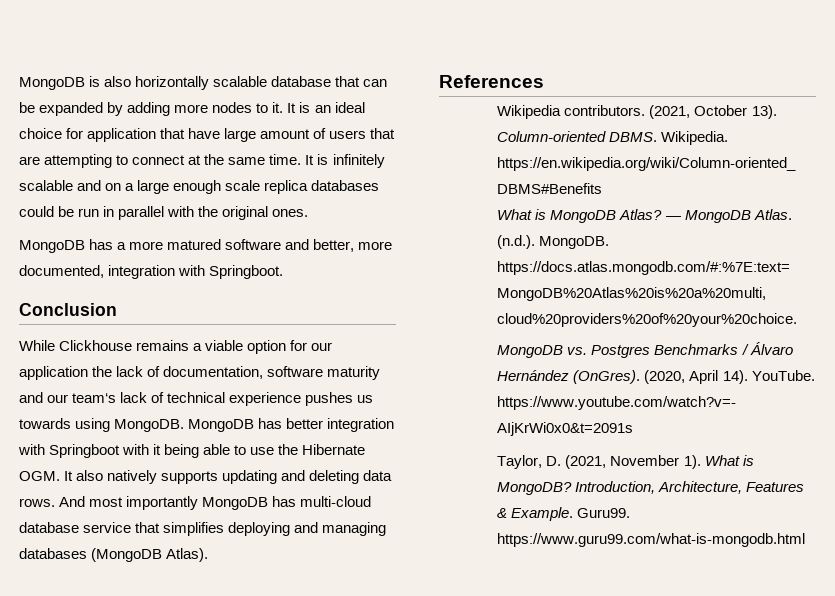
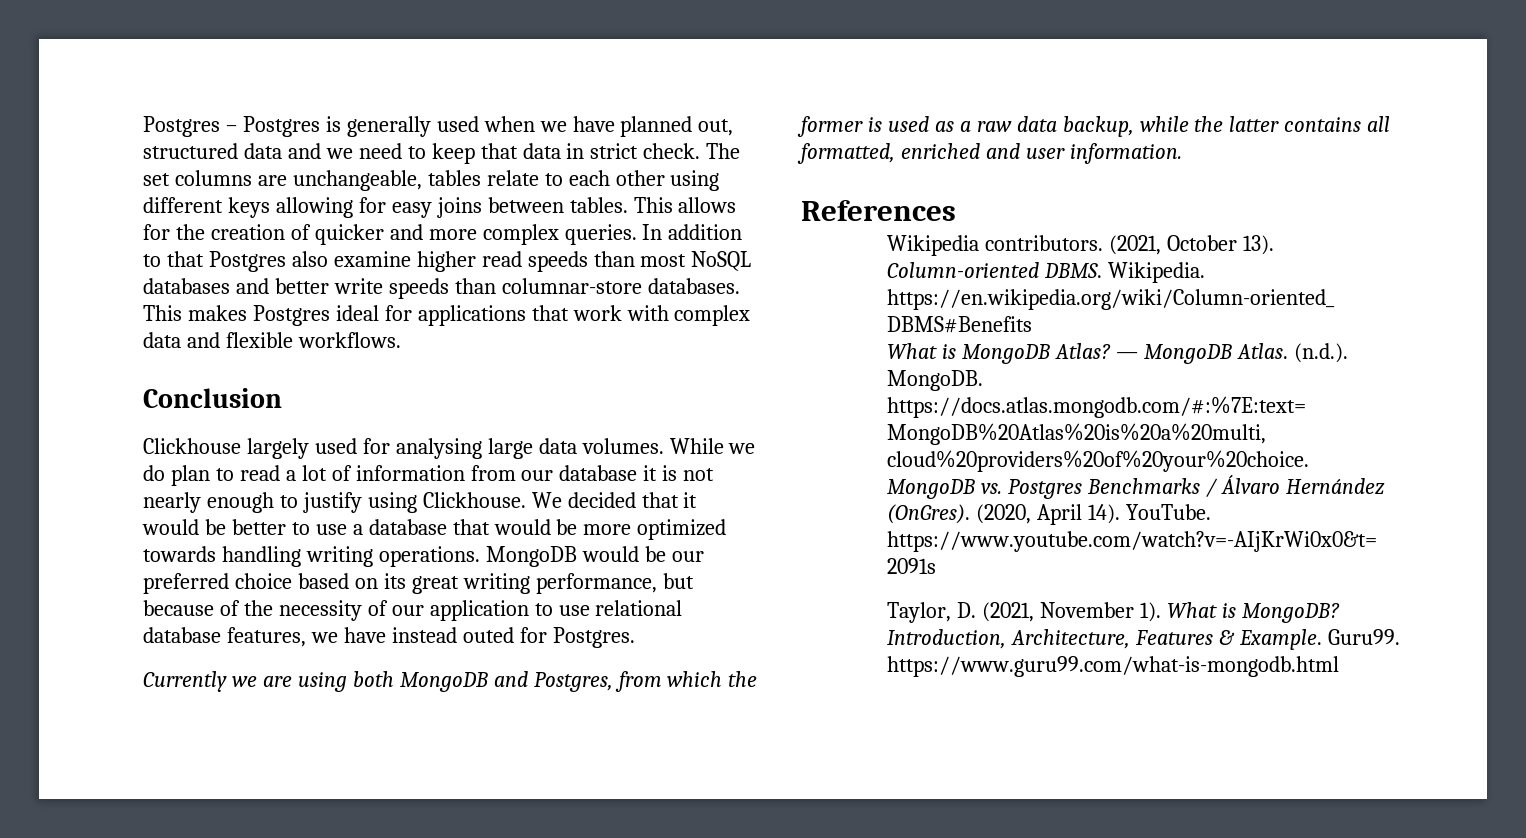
[19,76,388,90] [19,102,365,116] [19,128,396,142] [19,154,385,168] [19,180,380,194] [19,206,309,220] [19,239,393,253] [19,265,284,279] [19,303,117,316] [19,340,333,354] [19,366,381,380] [19,392,374,406] [19,418,395,432] [18,444,366,458] [19,470,393,484] [19,496,372,510] [19,522,387,536] [19,548,209,562] MongoDB is also horizontally scalable database that can be expanded by adding more nodes to it. It is an ideal choice for application that have large amount of users that are attempting to connect at the same time. It is infinitely scalable and on a large enough scale replica databases could be run in parallel with the original ones. // MongoDB has a more matured software and better, more documented, integration with Springboot. // Conclusion // While Clickhouse remains a viable option for our application the lack of documentation, software maturity and our team‘s lack of technical experience pushes us towards using MongoDB. MongoDB has better integration with Springboot with it being able to use the Hibernate OGM. It also natively supports updating and deleting data rows. And most importantly MongoDB has multi-cloud database service that simplifies deploying and managing databases (MongoDB Atlas). -> [143,116,734,137] [143,143,741,164] [143,170,720,191] [143,197,737,218] [143,224,743,245] [143,251,752,272] [143,278,740,299] [143,305,751,326] [143,332,401,348] [143,388,282,408] [143,438,756,459] [143,465,715,486] [143,492,698,513] [142,519,727,540] [143,546,704,567] [143,573,694,594] [143,600,683,621] [143,627,635,648] [143,671,758,692] [797,116,1391,137] [797,143,1182,164] Postgres – Postgres is generally used when we have planned out, structured data and we need to keep that data in strict check. The set columns are unchangeable, tables relate to each other using different keys allowing for easy joins between tables. This allows for the creation of quicker and more complex queries. In addition to that Postgres also examine higher read speeds than most NoSQL databases and better write speeds than columnar-store databases. This makes Postgres ideal for applications that work with complex data and flexible workflows. // Conclusion // Clickhouse largely used for analysing large data volumes. While we do plan to read a lot of information from our database it is not nearly enough to justify using Clickhouse. We decided that it would be better to use a database that would be more optimized towards handling writing operations. MongoDB would be our preferred choice based on its great writing performance, but because of the necessity of our application to use relational database features, we have instead outed for Postgres. // Currently we are using both MongoDB and Postgres, from which the former is used as a raw data backup, while the latter contains all formatted, enriched and user information.

